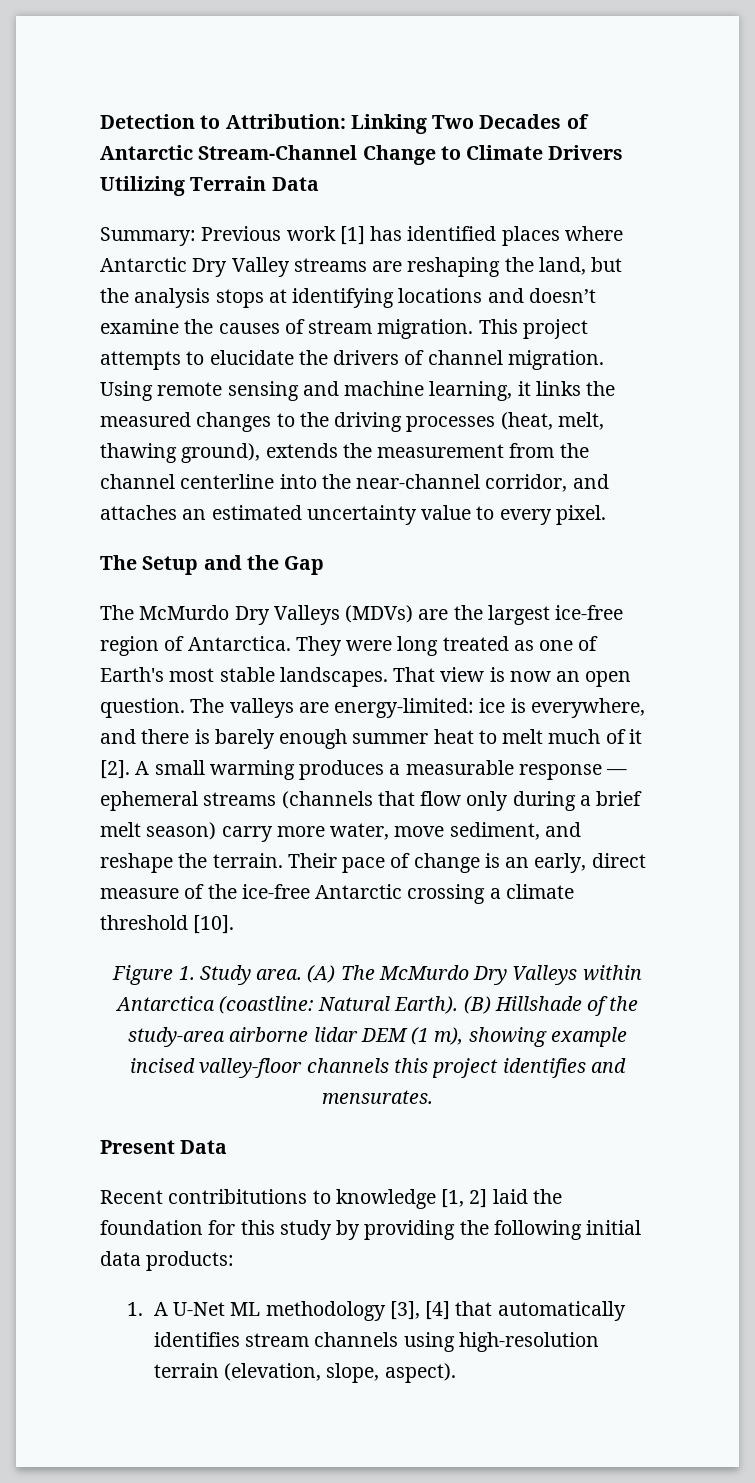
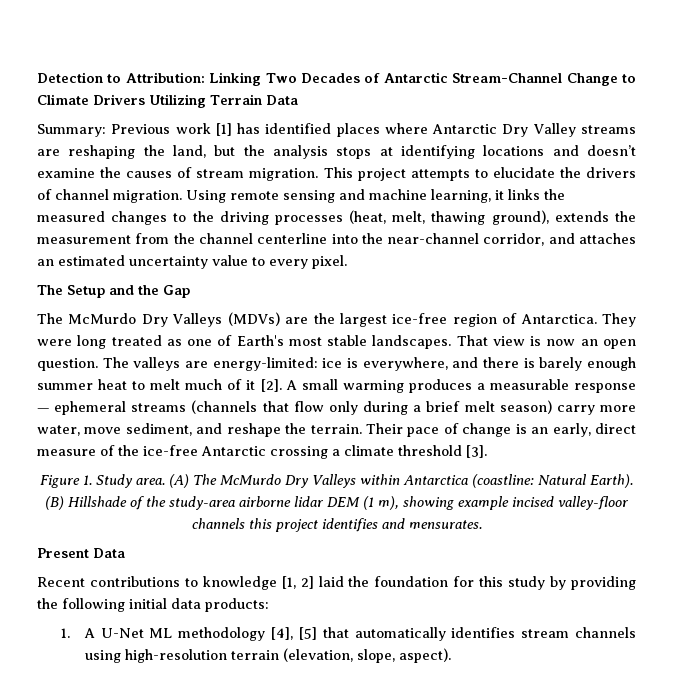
[193,915,235,934] [10]. -> [466,445,487,458] [3].
[168,1189,308,1204] contribitutions -> [89,576,180,587] contributions
[389,1301,451,1320] [3], [4] -> [271,627,317,640] [4], [5]

